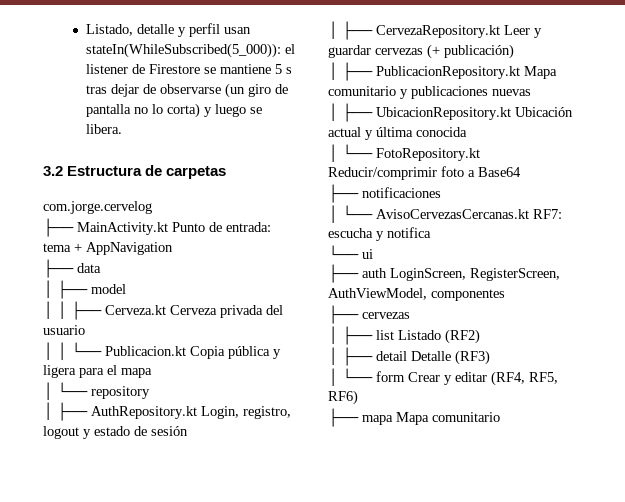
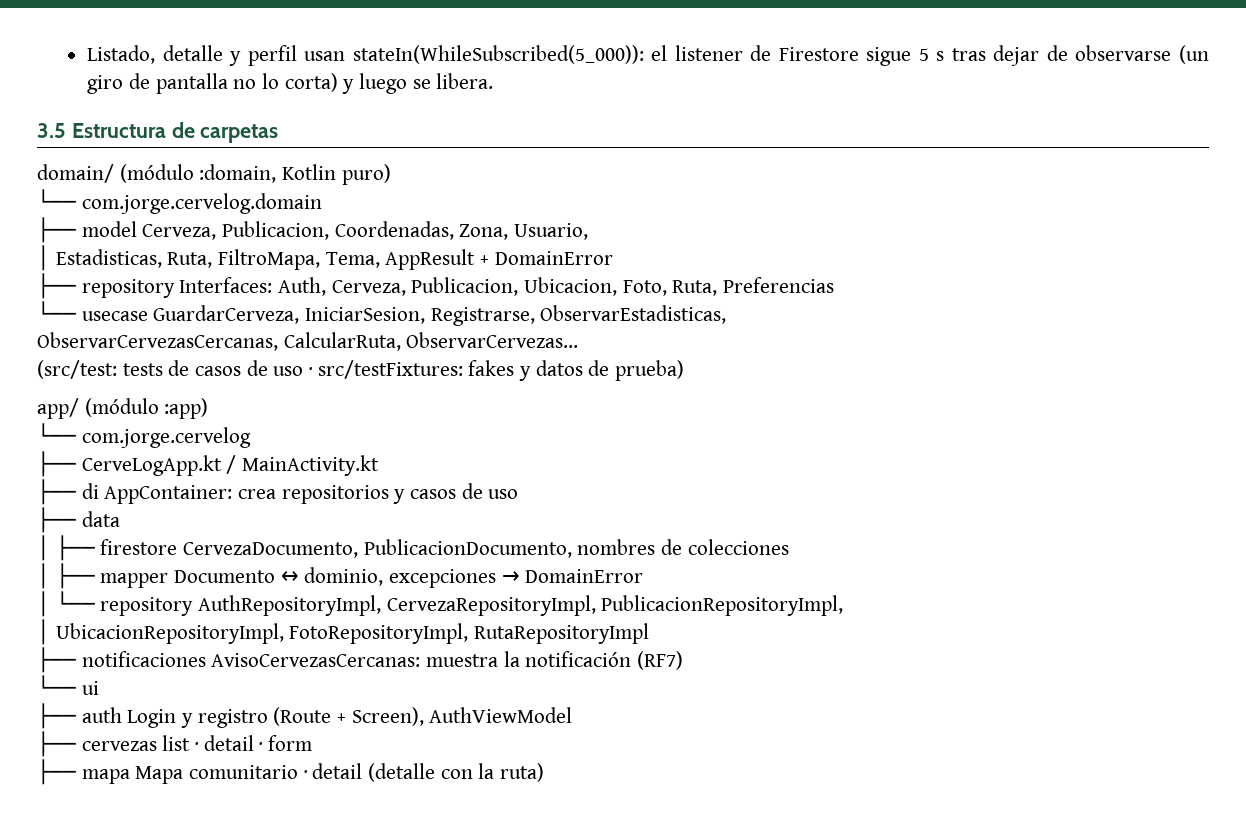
[204,64,272,74] se mantiene -> [866,47,912,66] sigue
[43,166,63,176] 3.2 -> [37,123,66,138] 3.5
(227, 172) none -> [37,164,391,185] [37,189,322,214] [37,217,589,243] [37,245,613,271] [37,273,835,299] [37,301,727,326] [37,332,579,351] [37,360,685,381] [37,398,209,419] [37,423,76,443] domain/ (módulo :domain, Kotlin puro) // └── com.jorge.cervelog.domain // ├── model Cerveza, Publicacion, Coordenadas, Zona, Usuario, // │ Estadisticas, Ruta, FiltroMapa, Tema, AppResult + DomainError // ├── repository Interfaces: Auth, Cerveza, Publicacion, Ubicacion, Foto, Ruta, Preferencias // └── usecase GuardarCerveza, IniciarSesion, Registrarse, ObservarEstadisticas, // ObservarCervezasCercanas, CalcularRuta, ObservarCervezas… // (src/test: tests de casos de uso · src/testFixtures: fakes y datos de prueba) // app/ (módulo :app) // └──
(74, 227) none -> [81,455,237,476] CerveLogApp.kt /
[172,222,271,232] [43,242,173,255] [43,259,101,278] [43,280,126,299] [43,301,283,320] [43,325,85,335] [43,342,281,360] [43,365,152,378] [43,382,150,400] [43,402,291,421] [43,426,188,439] [328,21,542,40] [328,44,514,59] [328,62,557,81] [328,86,531,99] [328,103,573,122] [328,127,467,140] [328,144,480,162] [328,166,521,180] [328,184,441,203] [328,205,562,223] [328,227,431,241] [328,245,373,259] [328,264,560,283] [328,288,505,301] [328,305,410,324] [328,326,480,345] [328,347,490,366] [328,368,558,386] [328,390,358,405] [328,408,500,427] Punto de entrada: tema + AppNavigation // ├── data // │ ├── model // │ │ ├── Cerveza.kt Cerveza privada del usuario // │ │ └── Publicacion.kt Copia pública y ligera para el mapa // │ └── repository // │ ├── AuthRepository.kt Login, registro, logout y estado de sesión // │ ├── CervezaRepository.kt Leer y guardar cervezas (+ publicación) // │ ├── PublicacionRepository.kt Mapa comunitario y publicaciones nuevas // │ ├── UbicacionRepository.kt Ubicación actual y última conocida // │ └── FotoRepository.kt Reducir/comprimir foto a Base64 // ├── notificaciones // │ └── AvisoCervezasCercanas.kt RF7: escucha y notifica // └── ui // ├── auth LoginScreen, RegisterScreen, AuthViewModel, componentes // ├── cervezas // │ ├── list Listado (RF2) // │ ├── detail Detalle (RF3) // │ └── form Crear y editar (RF4, RF5, RF6) // ├── mapa Mapa comunitario -> [37,479,519,505] [37,507,120,533] [37,535,789,561] [37,563,644,589] [37,591,844,617] [37,619,650,645] [37,647,684,673] [37,675,99,695] [37,703,573,729] [37,731,313,757] [37,759,545,785] // ├── di AppContainer: crea repositorios y casos de uso // ├── data // │ ├── firestore CervezaDocumento, PublicacionDocumento, nombres de colecciones // │ ├── mapper Documento ↔ dominio, excepciones → DomainError // │ └── repository AuthRepositoryImpl, CervezaRepositoryImpl, PublicacionRepositoryImpl, // │ UbicacionRepositoryImpl, FotoRepositoryImpl, RutaRepositoryImpl // ├── notificaciones AvisoCervezasCercanas: muestra la notificación (RF7) // └── ui // ├── auth Login y registro (Route + Screen), AuthViewModel // ├── cervezas list · detail · form // ├── mapa Mapa comunitario · detail (detalle con la ruta)

